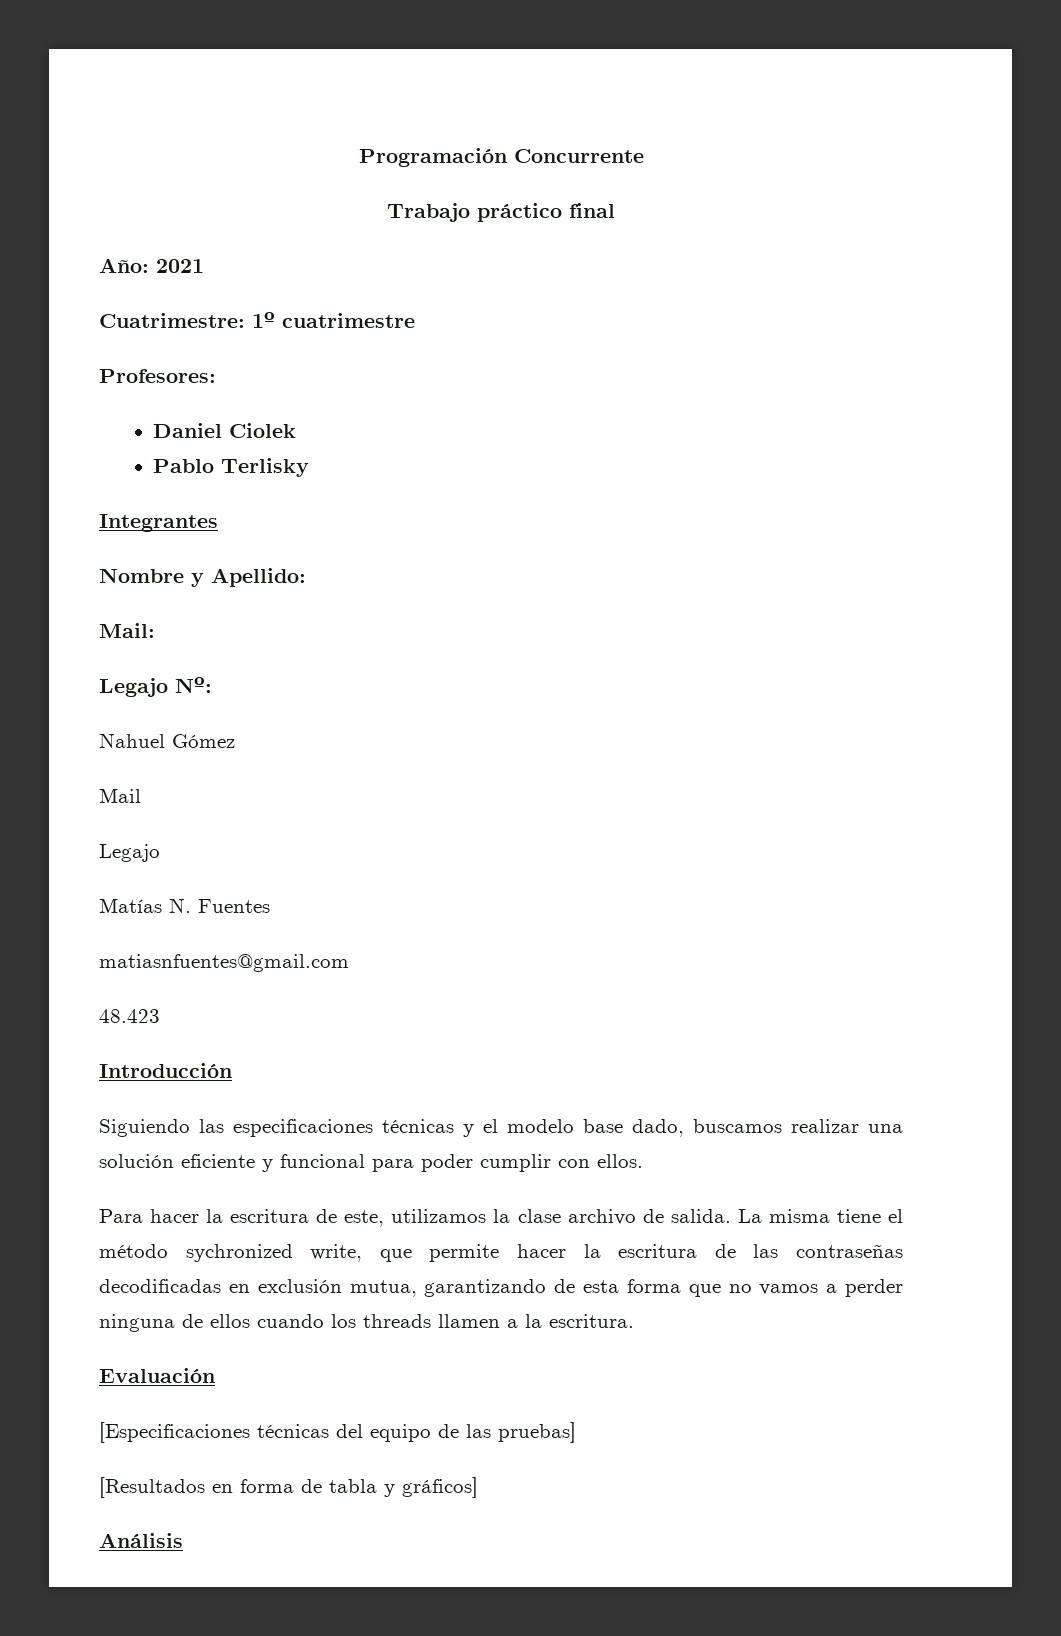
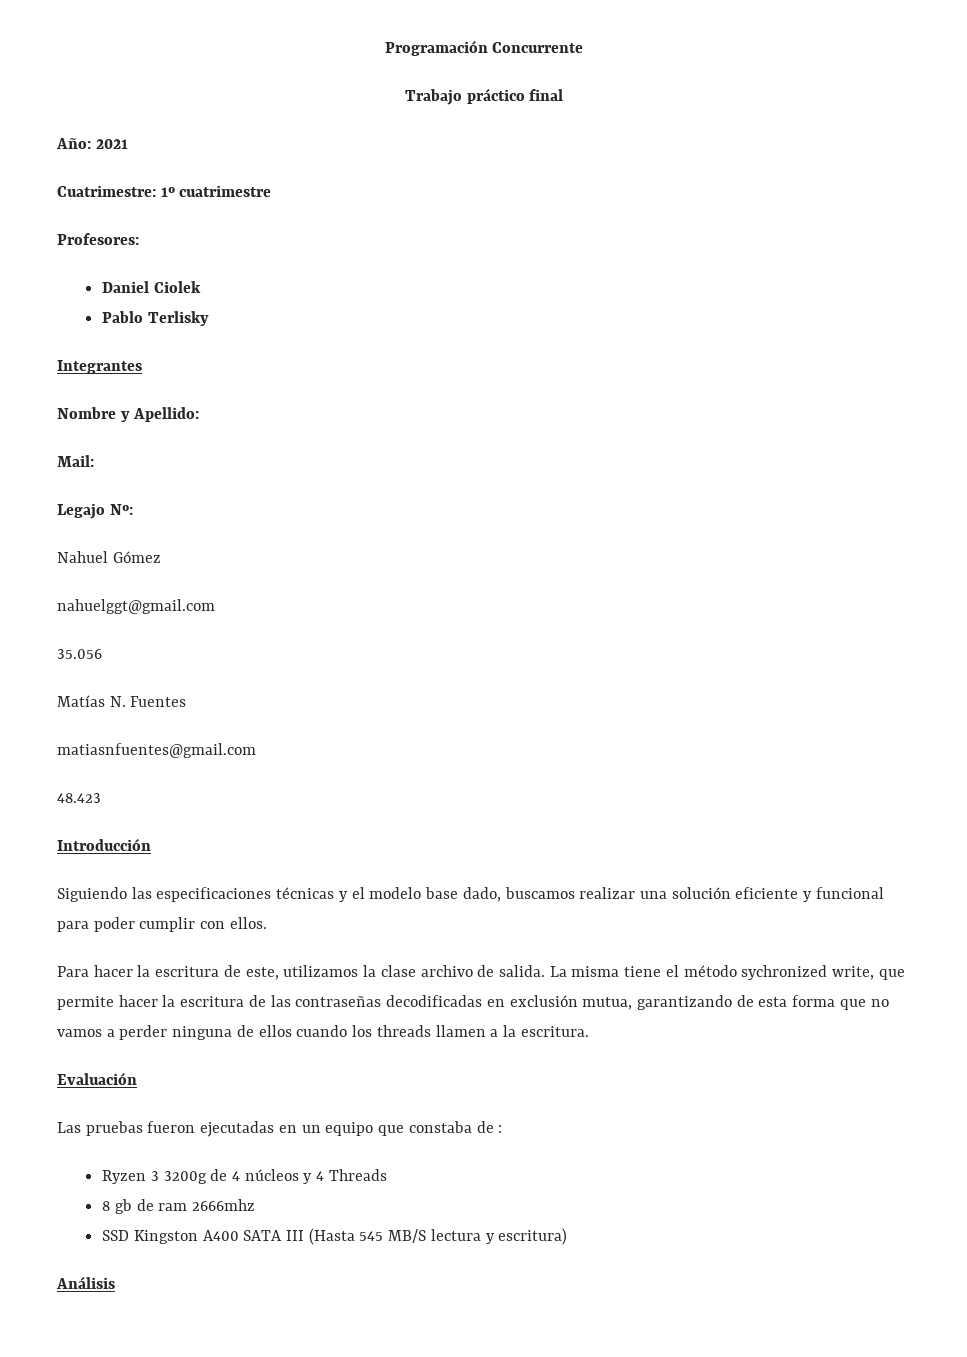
[99,788,141,803] [99,844,160,862] Mail // Legajo -> [57,599,215,614] [57,649,102,659] nahuelggt@gmail.com // 35.056
[99,1422,576,1443] [99,1477,478,1498] [Especificaciones técnicas del equipo de las pruebas] // [Resultados en forma de tabla y gráficos] -> [57,1121,503,1137] [102,1169,387,1184] [102,1199,255,1214] [102,1228,568,1245] Las pruebas fueron ejecutadas en un equipo que constaba de : // Ryzen 3 3200g de 4 núcleos y 4 Threads // 8 gb de ram 2666mhz // SSD Kingston A400 SATA III (Hasta 545 MB/S lectura y escritura)

